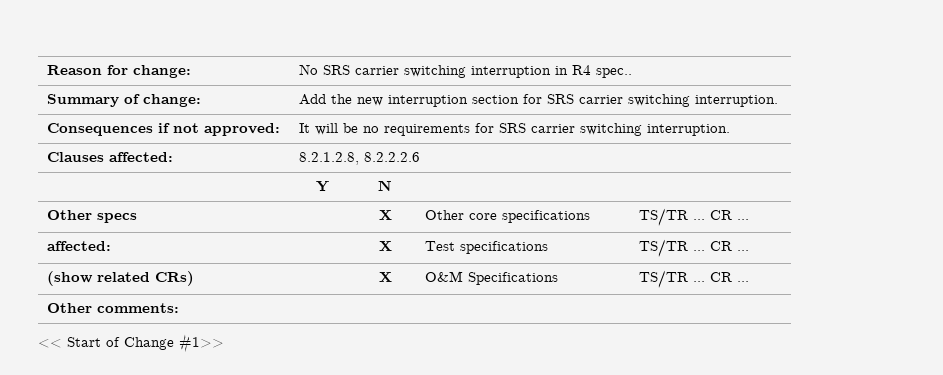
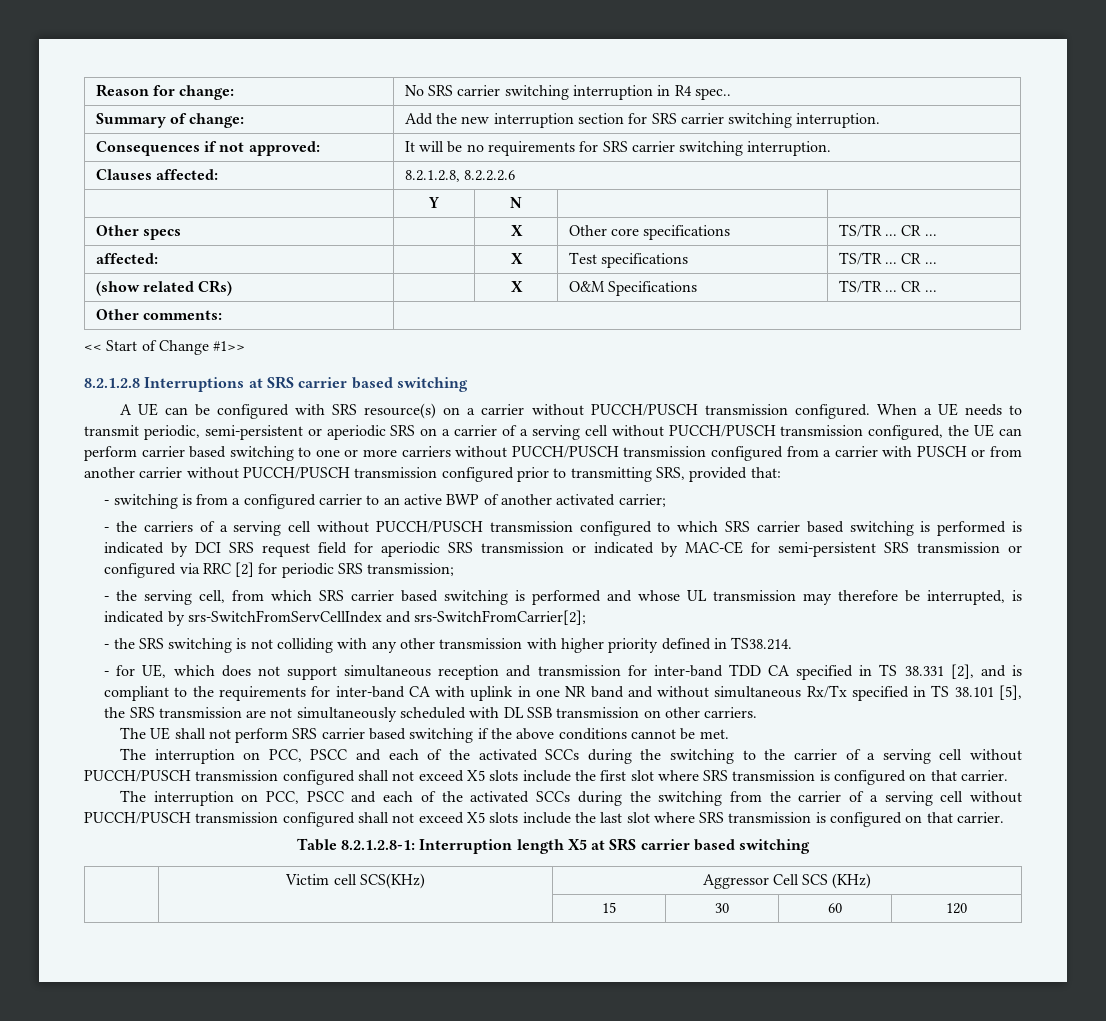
(224, 343) none -> [84,376,468,392] [119,403,1023,419] [84,424,1023,440] [84,446,1022,461] [84,467,781,482] [104,494,666,509] [104,521,1022,536] [104,541,1023,557] [104,562,455,578] [104,590,1022,605] [104,610,587,626] [104,637,793,653] [104,664,1023,680] [104,685,1022,701] [104,707,758,722] [119,727,729,743] [119,748,1022,764] [84,770,1009,785] [119,790,1022,806] [84,812,1005,827] [296,838,811,854] [285,873,425,889] [702,873,872,889] [602,902,616,913] [715,903,729,913] [828,903,842,913] [946,903,967,914] // 8.2.1.2.8 Interruptions at SRS carrier based switching // A UE can be configured with SRS resource(s) on a carrier without PUCCH/PUSCH transmission configured. When a UE needs to transmit periodic, semi-persistent or aperiodic SRS on a carrier of a serving cell without PUCCH/PUSCH transmission configured, the UE can perform carrier based switching to one or more carriers without PUCCH/PUSCH transmission configured from a carrier with PUSCH or from another carrier without PUCCH/PUSCH transmission configured prior to transmitting SRS, provided that: // - switching is from a configured carrier to an active BWP of another activated carrier; // - the carriers of a serving cell without PUCCH/PUSCH transmission configured to which SRS carrier based switching is performed is indicated by DCI SRS request field for aperiodic SRS transmission or indicated by MAC-CE for semi-persistent SRS transmission or configured via RRC [2] for periodic SRS transmission; // - the serving cell, from which SRS carrier based switching is performed and whose UL transmission may therefore be interrupted, is indicated by srs-SwitchFromServCellIndex and srs-SwitchFromCarrier[2]; // - the SRS switching is not colliding with any other transmission with higher priority defined in TS38.214. // - for UE, which does not support simultaneous reception and transmission for inter-band TDD CA specified in TS 38.331 [2], and is compliant to the requirements for inter-band CA with uplink in one NR band and without simultaneous Rx/Tx specified in TS 38.101 [5], the SRS transmission are not simultaneously scheduled with DL SSB transmission on other carriers. // The UE shall not perform SRS carrier based switching if the above conditions cannot be met. // The interruption on PCC, PSCC and each of the activated SCCs during the switching to the carrier of a serving cell without PUCCH/PUSCH transmission configured shall not exceed X5 slots include the first slot where SRS transmission is configured on that carrier. // The interruption on PCC, PSCC and each of the activated SCCs during the switching from the carrier of a serving cell without PUCCH/PUSCH transmission configured shall not exceed X5 slots include the last slot where SRS transmission is configured on that carrier. // Table 8.2.1.2.8-1: Interruption length X5 at SRS carrier based switching // | Victim cell SCS(KHz) | Aggressor Cell SCS (KHz) // | | 15 | 30 | 60 | 120

